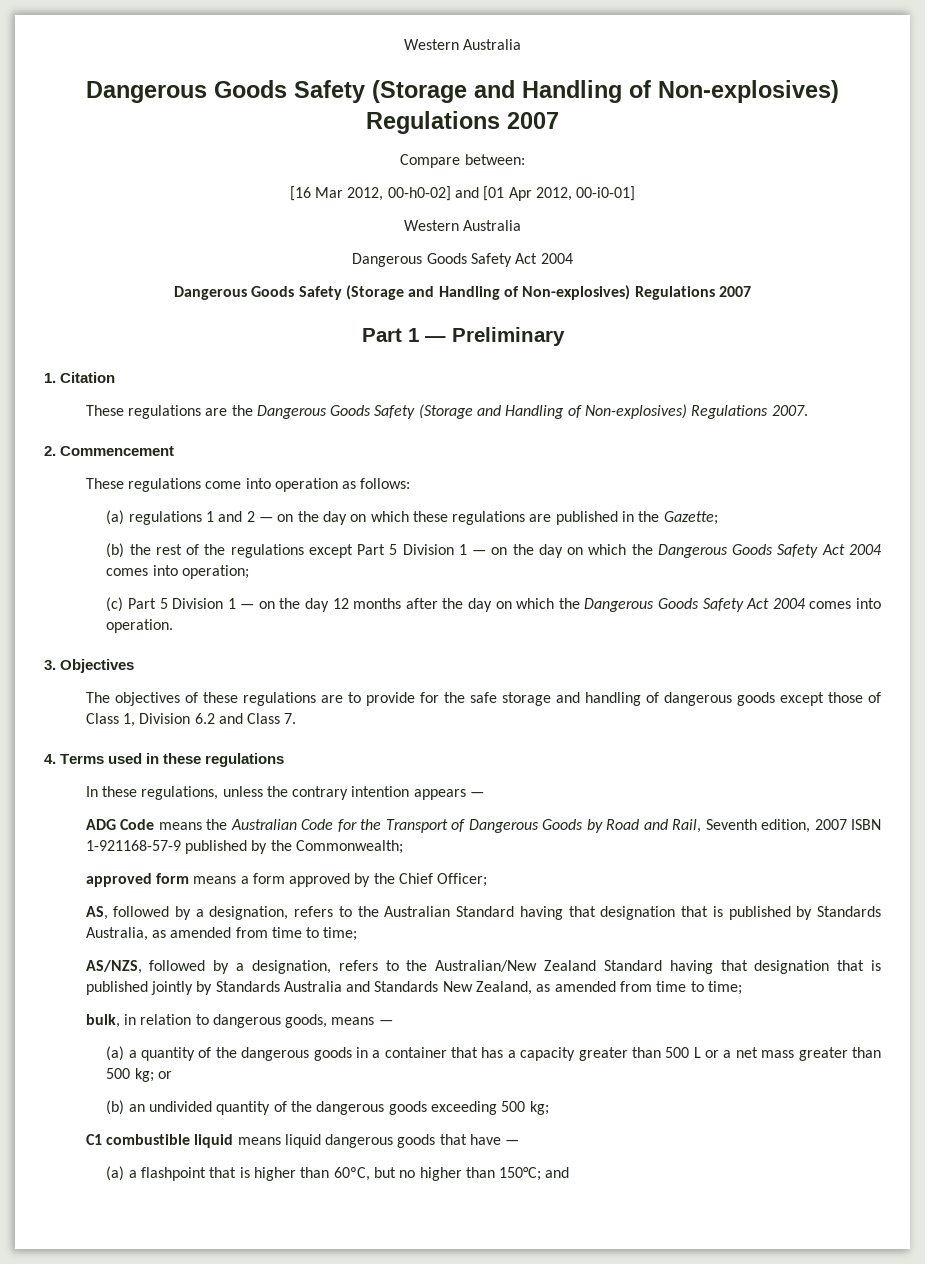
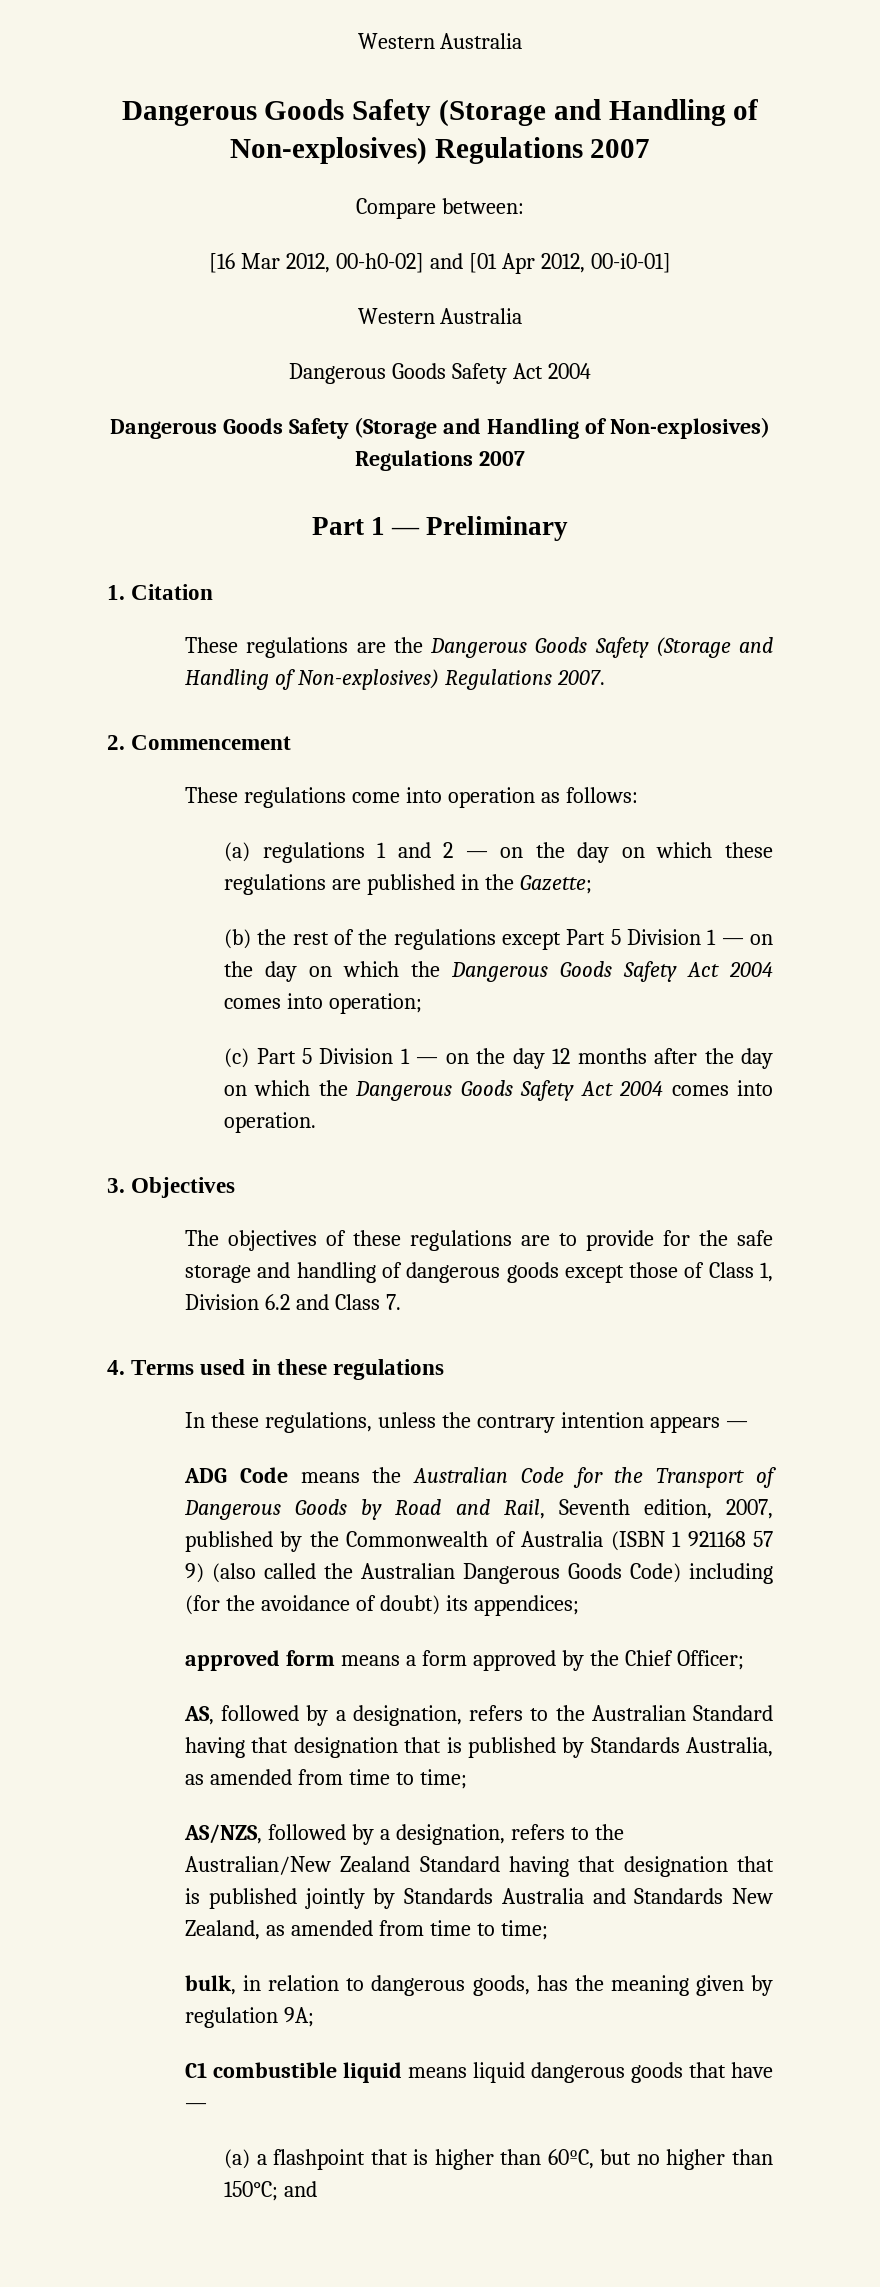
[814,819,882,830] [85,840,403,854] 2007 ISBN 1-921168-57-9 published by the Commonwealth; -> [726,1499,773,1519] [185,1531,773,1552] [185,1563,773,1584] [185,1595,579,1616] 2007, published by the Commonwealth of Australia (ISBN 1 921168 57 9) (also called the Australian Dangerous Goods Code) including (for the avoidance of doubt) its appendices;
[331,1017,393,1025] [106,1046,881,1061] [106,1068,172,1082] [106,1100,549,1115] means — // (a) a quantity of the dangerous goods in a container that has a capacity greater than 500 L or a net mass greater than 500 kg; or // (b) an undivided quantity of the dangerous goods exceeding 500 kg; -> [536,1975,773,1996] [185,2007,314,2028] has the meaning given by regulation 9A;

